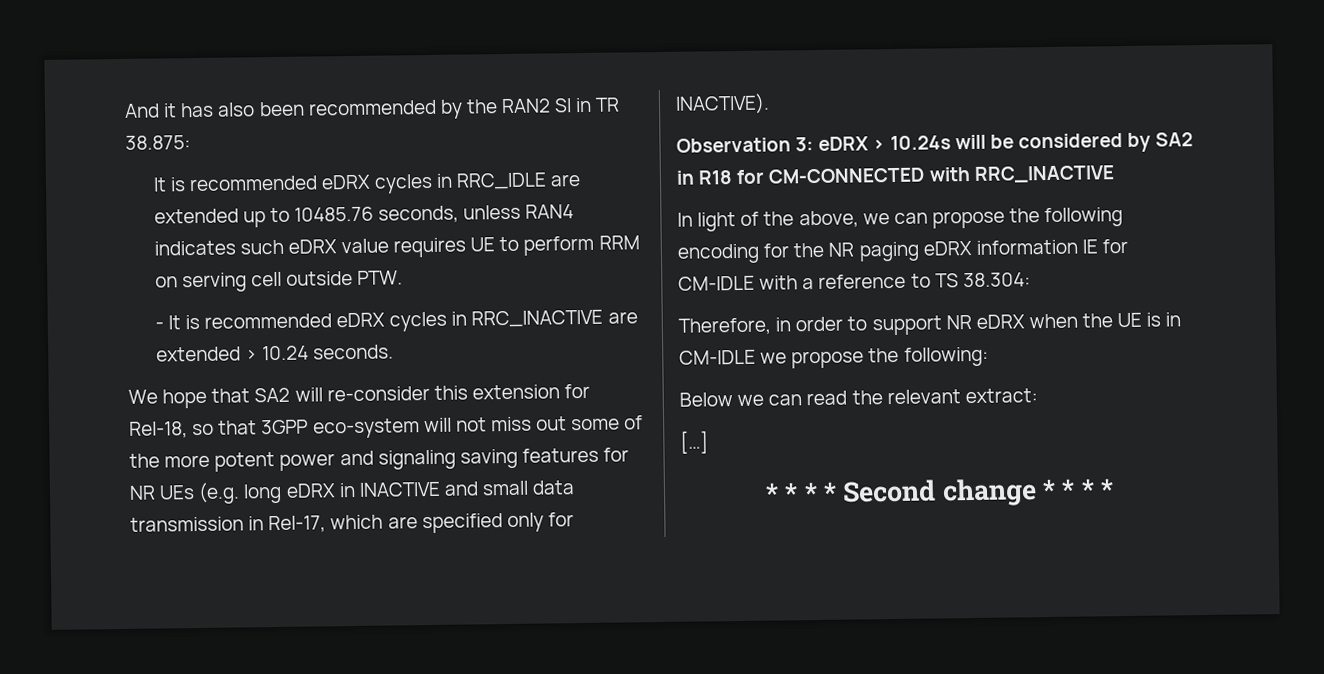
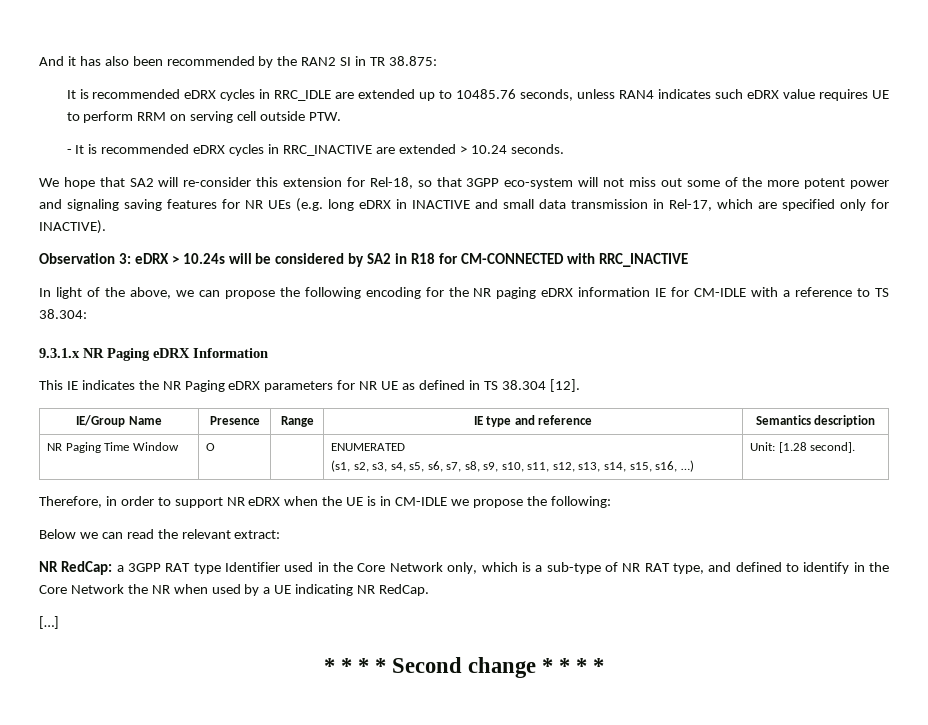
(1031, 280) none -> [39,348,268,361] [39,379,580,392] [76,415,162,427] [209,416,260,425] [280,416,314,427] [473,415,593,427] [755,415,876,427] [47,442,179,453] [206,443,216,451] [331,443,406,451] [331,460,694,472] [750,442,856,453] // 9.3.1.x NR Paging eDRX Information // This IE indicates the NR Paging eDRX parameters for NR UE as defined in TS 38.304 [12]. // IE/Group Name | Presence | Range | IE type and reference | Semantics description // NR Paging Time Window | O | | ENUMERATED // (s1, s2, s3, s4, s5, s6, s7, s8, s9, s10, s11, s12, s13, s14, s15, s16, …) | Unit: [1.28 second].
(1038, 396) none -> [39,561,889,575] [39,584,430,596] // NR RedCap: a 3GPP RAT type Identifier used in the Core Network only, which is a sub-type of NR RAT type, and defined to identify in the Core Network the NR when used by a UE indicating NR RedCap.

